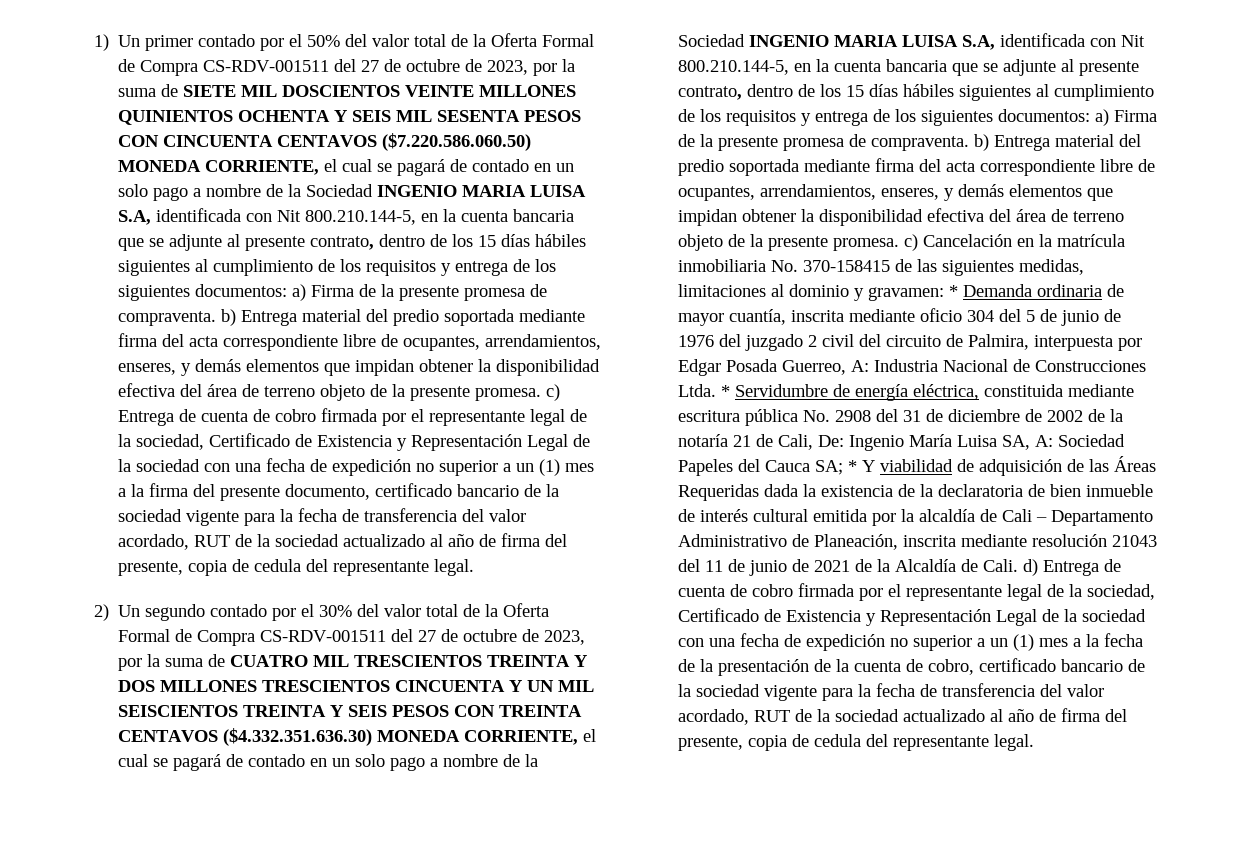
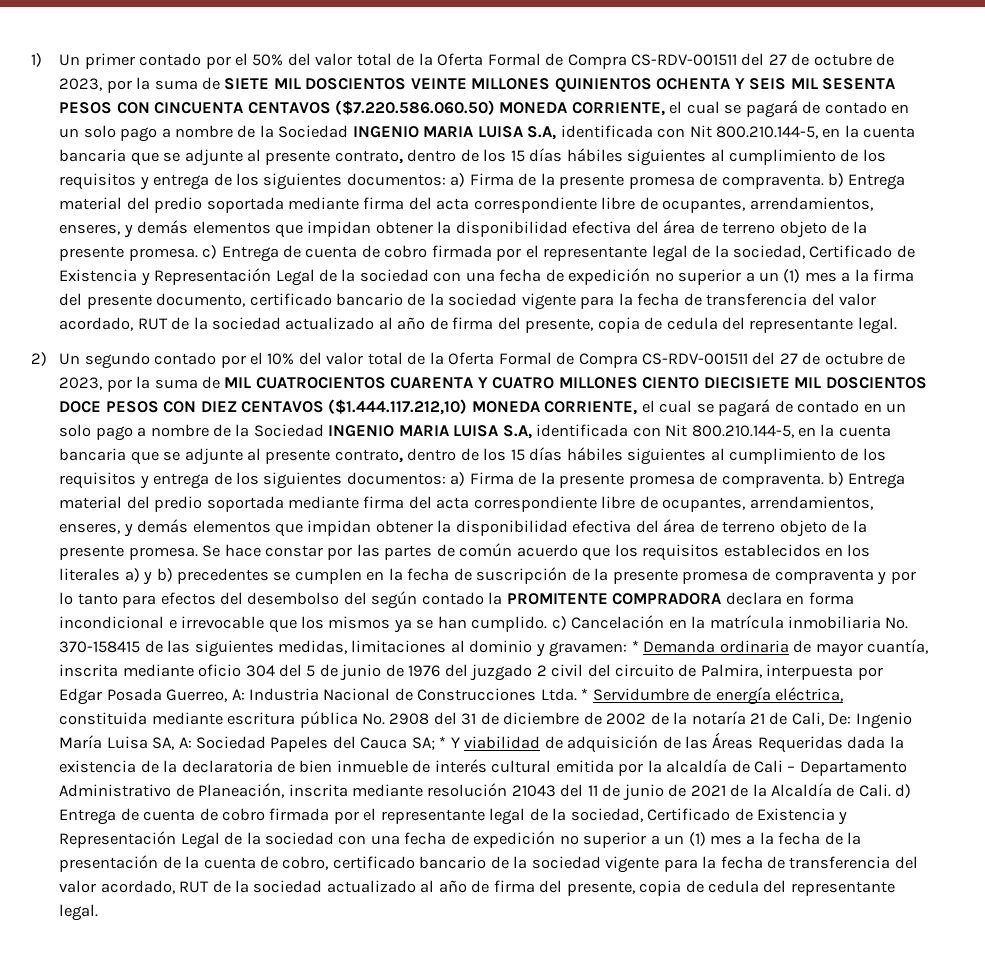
[319,605,353,617] 30% -> [267,353,295,365] 10%
[230,655,589,667] [118,680,595,692] [118,705,583,717] [118,728,373,746] CUATRO MIL TRESCIENTOS TREINTA Y DOS MILLONES TRESCIENTOS CINCUENTA Y UN MIL SEISCIENTOS TREINTA Y SEIS PESOS CON TREINTA CENTAVOS ($4.332.351.636.30) -> [224,377,927,389] [59,399,468,415] MIL CUATROCIENTOS CUARENTA Y CUATRO MILLONES CIENTO DIECISIETE MIL DOSCIENTOS DOCE PESOS CON DIEZ CENTAVOS ($1.444.117.212,10)
(900, 244) none -> [202,543,871,561] [59,567,916,585] [59,591,854,609] [59,616,548,633] Se hace constar por las partes de común acuerdo que los requisitos establecidos en los literales a) y b) precedentes se cumplen en la fecha de suscripción de la presente promesa de compraventa y por lo tanto para efectos del desembolso del según contado la PROMITENTE COMPRADORA declara en forma incondicional e irrevocable que los mismos ya se han cumplido.

